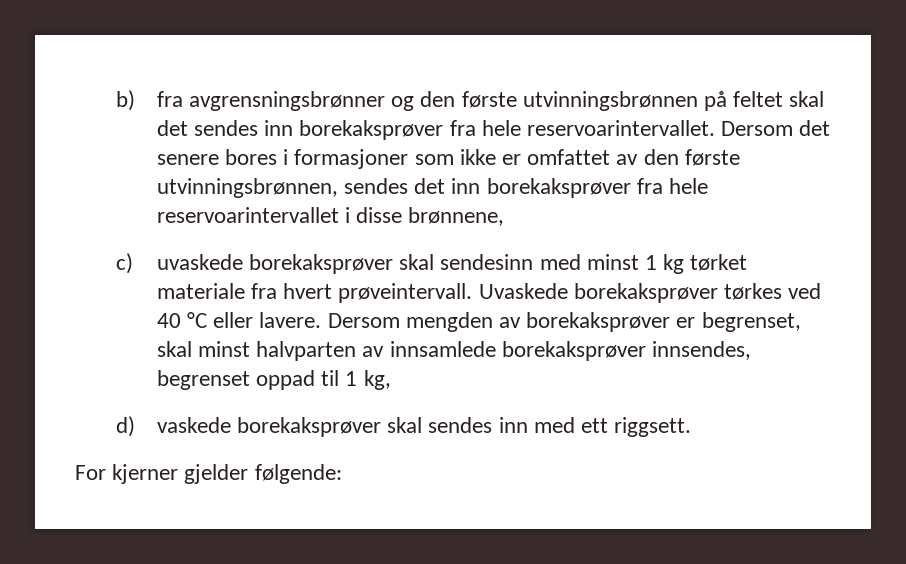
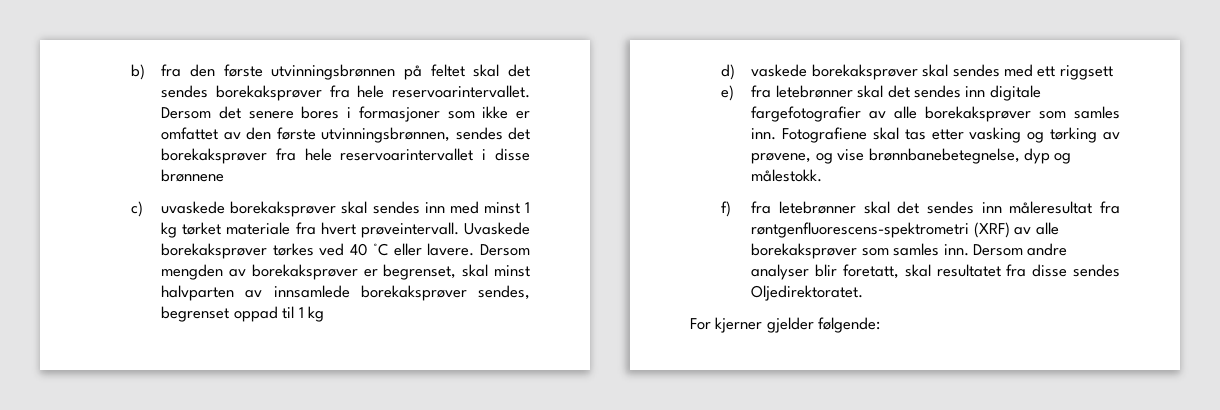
[188,91,415,111] avgrensningsbrønner og -> (182, 70) none
[264,120,294,136] inn -> (209, 91) none
[451,178,481,194] inn -> (530, 133) none
[408,207,505,226] brønnene, -> [161,169,225,182] brønnene
[440,254,534,270] sendesinn -> [372,201,445,214] sendes inn
[652,341,752,360] innsendes, -> [478,285,530,300] sendes,
[363,370,391,390] kg, -> [307,306,324,322] kg
[498,417,528,433] inn -> (1000, 70) none
[614,417,692,437] riggsett. -> [1059,65,1113,80] [720,85,1041,101] [751,106,1120,122] [751,127,1120,143] [751,148,1072,164] [751,169,823,182] [720,201,1120,217] [751,222,1059,238] [751,243,1068,259] [751,264,1120,280] [751,285,864,301] riggsett // e) fra letebrønner skal det sendes inn digitale fargefotografier av alle borekaksprøver som samles inn. Fotografiene skal tas etter vasking og tørking av prøvene, og vise brønnbanebetegnelse, dyp og målestokk. // f) fra letebrønner skal det sendes inn måleresultat fra røntgenfluorescens-spektrometri (XRF) av alle borekaksprøver som samles inn. Dersom andre analyser blir foretatt, skal resultatet fra disse sendes Oljedirektoratet.

